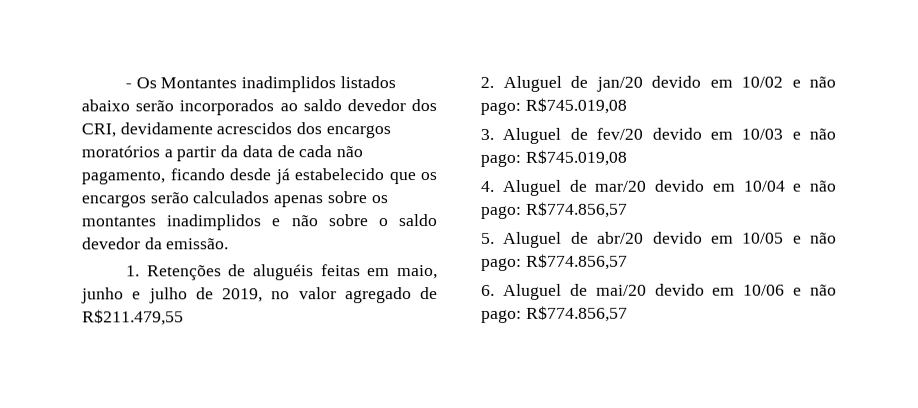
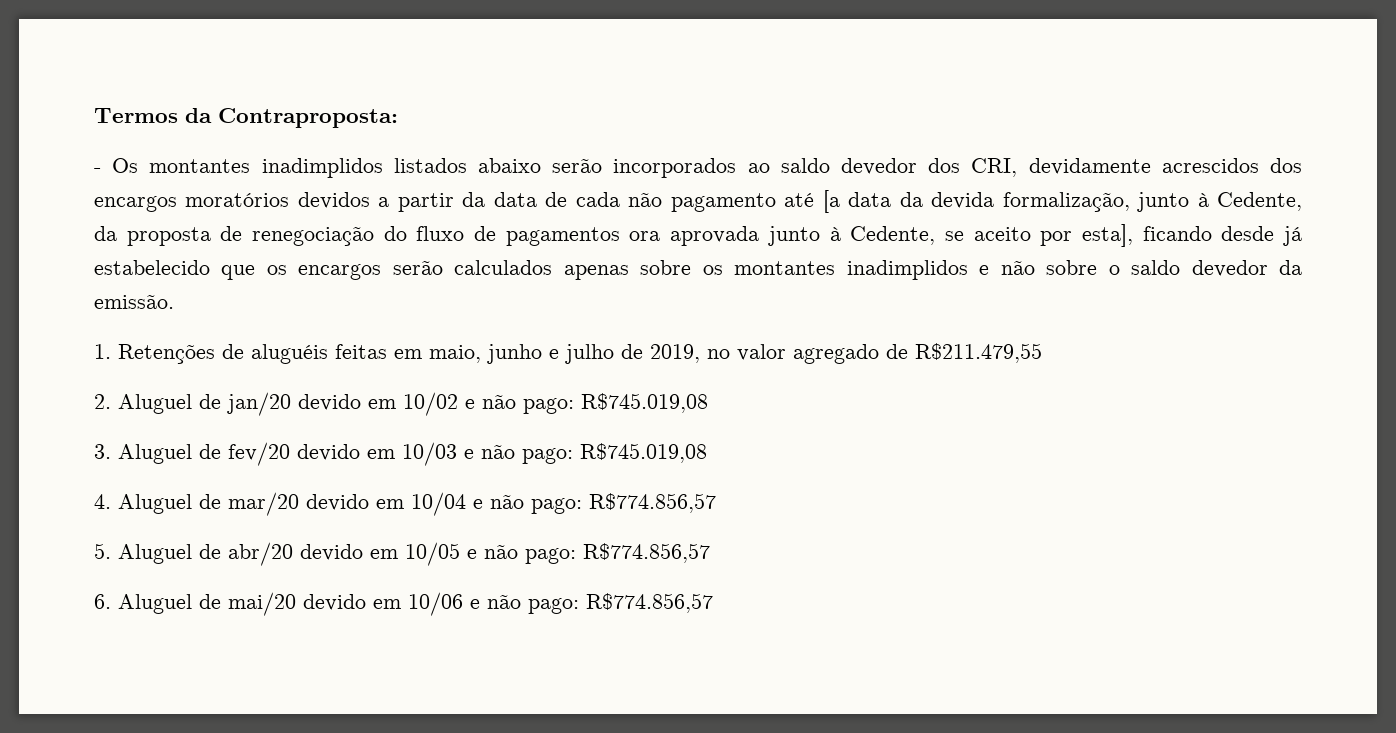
(124, 86) none -> [94,108,398,128] Termos da Contraproposta: //
[160,77,238,89] Montantes -> [149,159,251,173] montantes
(160, 151) none -> [297,192,370,209] devidos
[81,170,165,185] pagamento, -> [670,190,1302,213] [94,224,1133,247] pagamento até [a data da devida formalização, junto à Cedente, da proposta de renegociação do fluxo de pagamentos ora aprovada junto à Cedente, se aceito por esta],

